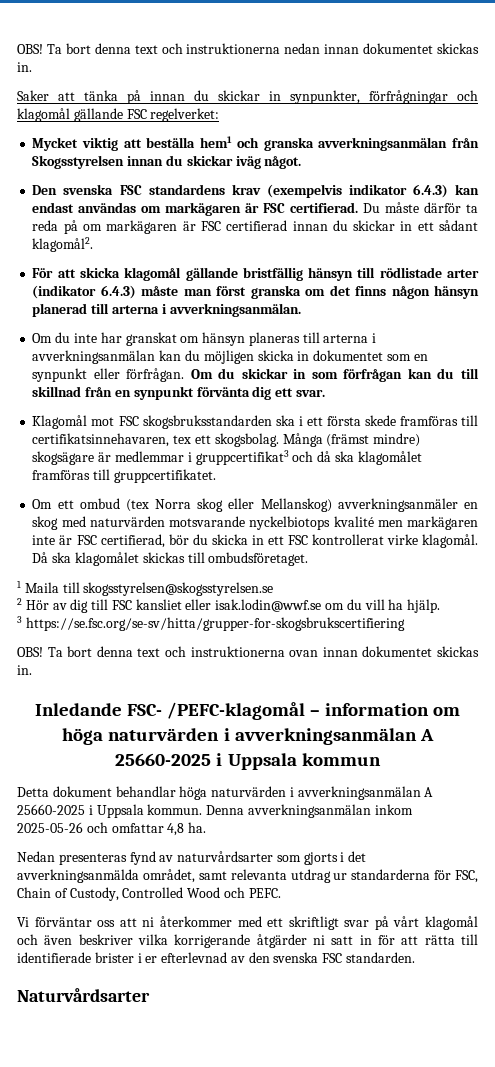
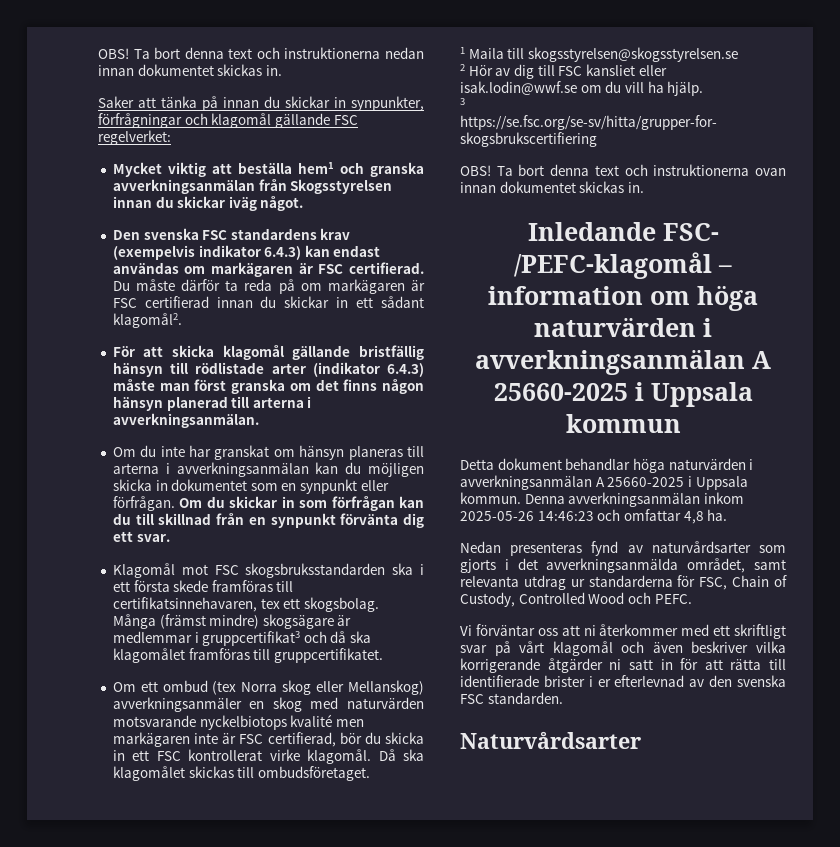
(83, 827) none -> [537,511,594,521] 14:46:23

